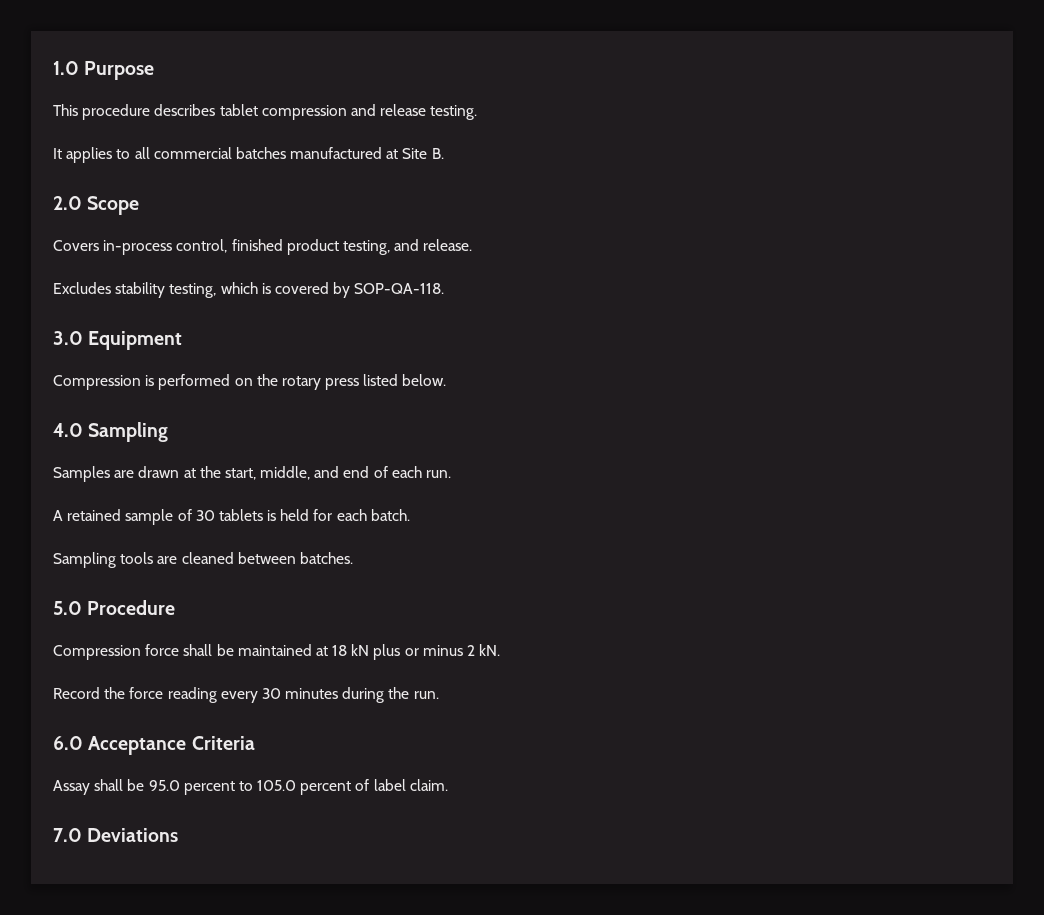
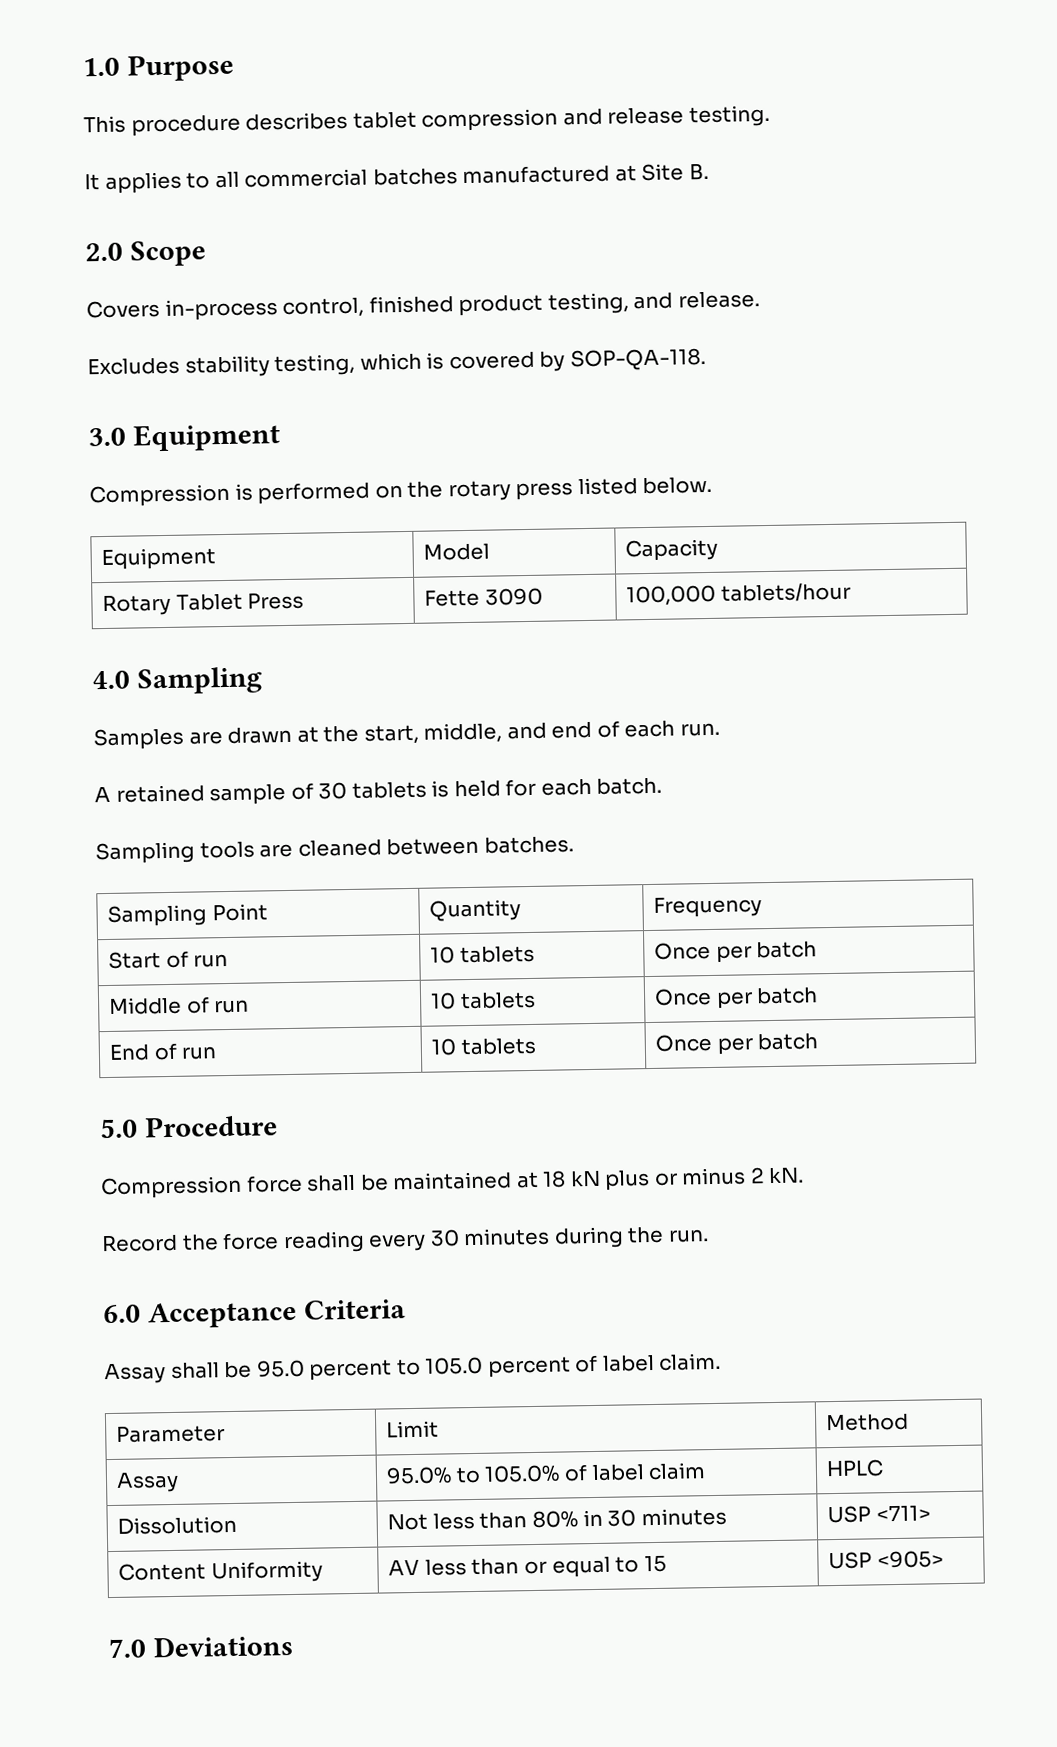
(447, 380) none -> [101,547,217,571] [423,543,491,561] [625,538,719,562] [102,591,305,617] [424,587,543,607] [626,582,851,607] // Equipment | Model | Capacity // Rotary Tablet Press | Fette 3090 | 100,000 tablets/hour
(353, 558) none -> [107,903,268,927] [429,899,522,922] [653,896,763,918] [108,950,229,969] [430,945,535,964] [654,941,818,963] [109,996,250,1015] [430,991,536,1010] [654,987,819,1009] [109,1042,218,1061] [431,1037,536,1056] [655,1033,819,1055] // Sampling Point | Quantity | Frequency // Start of run | 10 tablets | Once per batch // Middle of run | 10 tablets | Once per batch // End of run | 10 tablets | Once per batch
(448, 785) none -> [116,1424,226,1443] [386,1420,440,1439] [826,1413,910,1432] [116,1471,180,1493] [386,1462,707,1485] [826,1459,885,1478] [117,1515,238,1535] [387,1507,727,1531] [827,1505,931,1524] [118,1560,323,1584] [388,1555,667,1578] [828,1550,944,1570] // Parameter | Limit | Method // Assay | 95.0% to 105.0% of label claim | HPLC // Dissolution | Not less than 80% in 30 minutes | USP <711> // Content Uniformity | AV less than or equal to 15 | USP <905>

